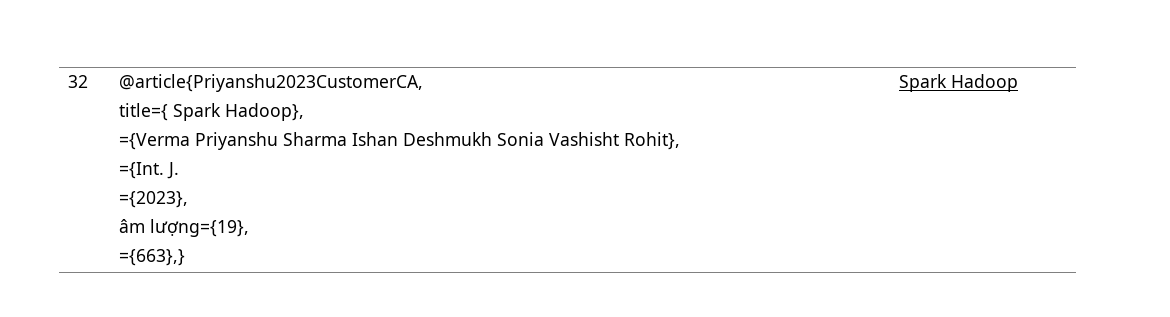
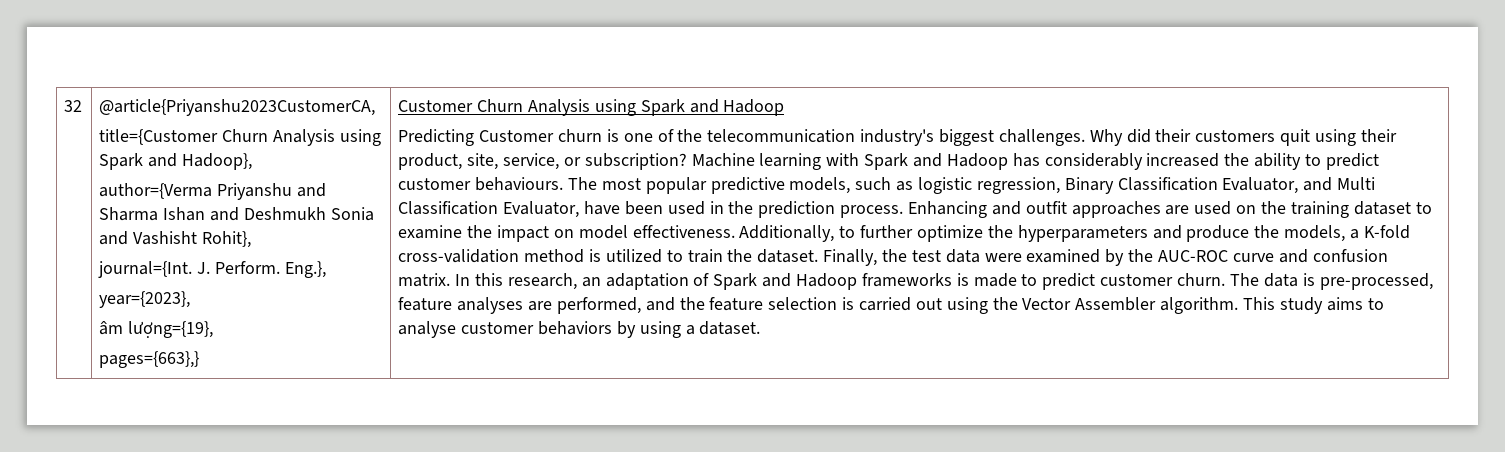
[118,103,304,121] [118,132,278,150] title={ Spark Hadoop}, // ={Verma Priyanshu -> [99,129,381,146] [99,153,253,170] [99,183,327,200] title={Customer Churn Analysis using Spark and Hadoop}, // author={Verma Priyanshu and
(398, 139) none -> [210,207,240,221] and
(544, 139) none -> [99,231,129,245] and
[118,162,164,179] ={Int. -> [98,261,193,278] journal={Int.
[118,191,188,208] // ={2023}, -> [215,261,326,278] [99,291,191,308] Perform. Eng.}, // year={2023},
[118,249,185,266] [898,74,1018,92] ={663},} | Spark Hadoop -> [99,351,200,368] [398,99,785,116] [398,129,1397,146] [398,153,1379,170] [398,177,1376,194] [398,201,1432,218] [398,225,1410,242] [398,249,1388,266] [398,273,1433,290] [398,297,1384,314] [398,321,761,338] pages={663},} | Customer Churn Analysis using Spark and Hadoop // Predicting Customer churn is one of the telecommunication industry's biggest challenges. Why did their customers quit using their product, site, service, or subscription? Machine learning with Spark and Hadoop has considerably increased the ability to predict customer behaviours. The most popular predictive models, such as logistic regression, Binary Classification Evaluator, and Multi Classification Evaluator, have been used in the prediction process. Enhancing and outfit approaches are used on the training dataset to examine the impact on model effectiveness. Additionally, to further optimize the hyperparameters and produce the models, a K-fold cross-validation method is utilized to train the dataset. Finally, the test data were examined by the AUC-ROC curve and confusion matrix. In this research, an adaptation of Spark and Hadoop frameworks is made to predict customer churn. The data is pre-processed, feature analyses are performed, and the feature selection is carried out using the Vector Assembler algorithm. This study aims to analyse customer behaviors by using a dataset.

